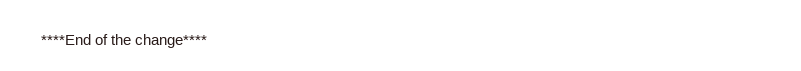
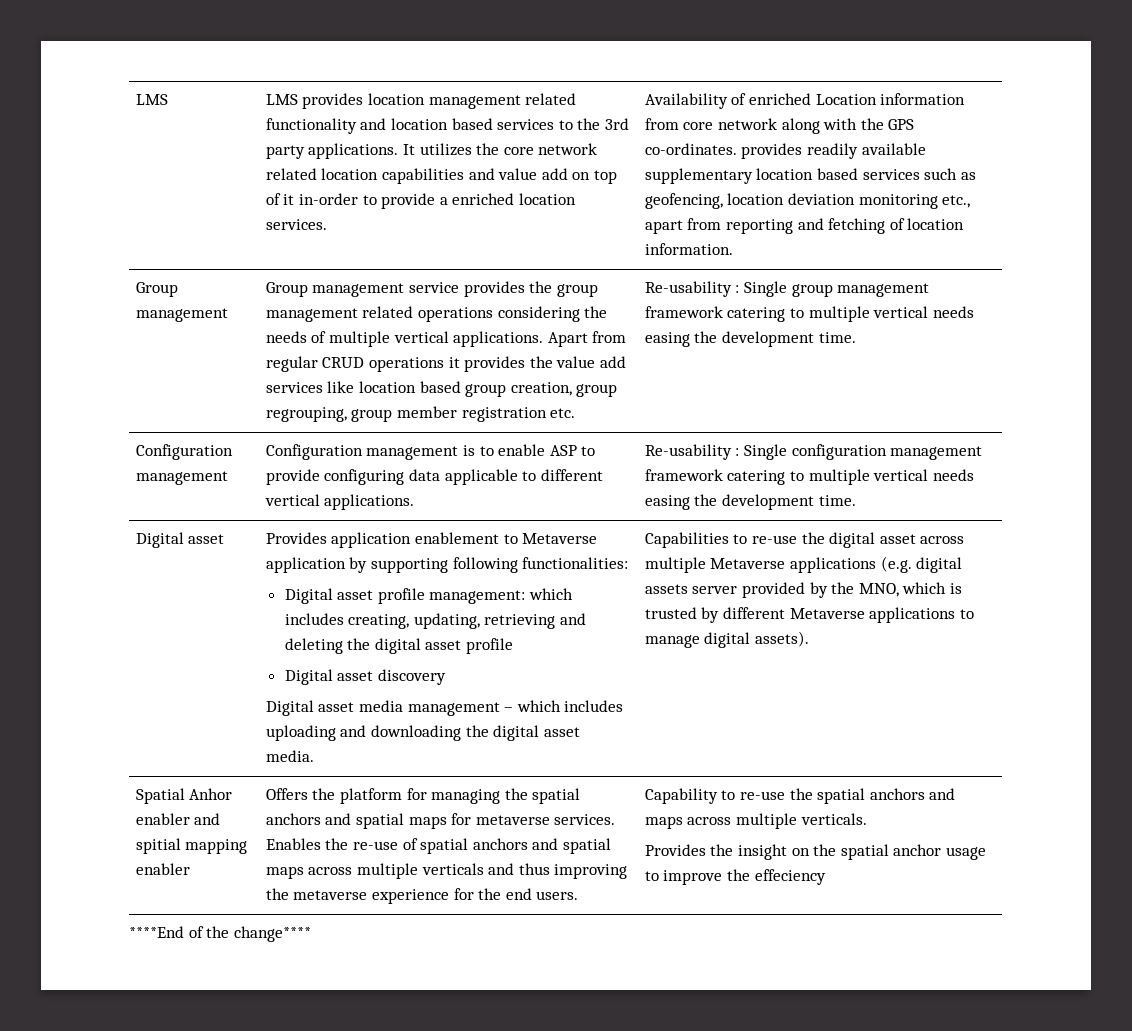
(41, 39) none -> [135,94,168,105] [265,93,577,109] [265,118,629,134] [265,143,598,159] [265,168,617,184] [265,193,576,209] [265,219,327,230] [644,93,966,109] [644,118,915,134] [644,143,926,159] [644,168,976,184] [644,193,971,209] [644,218,965,234] [644,243,733,255] [135,282,178,297] [135,308,228,322] [265,281,598,297] [265,306,608,322] [265,331,627,347] [265,356,626,372] [265,381,618,397] [265,406,576,422] [644,281,930,297] [644,306,974,322] [644,331,856,347] [135,444,233,460] [135,471,228,485] [265,444,596,460] [265,469,603,485] [264,494,415,510] [644,444,983,460] [644,469,974,485] [644,494,856,510] [135,532,225,548] [265,532,598,548] [265,557,629,573] [284,588,573,604] [284,613,586,629] [284,638,513,654] [284,669,446,685] [265,700,624,716] [265,725,580,741] [265,750,314,762] [644,532,965,548] [644,556,963,573] [644,582,962,598] [644,607,974,623] [644,631,809,648] [135,788,233,804] [135,813,221,825] [135,838,248,854] [135,863,190,875] [265,788,581,804] [265,813,616,829] [265,838,611,854] [265,863,628,879] [265,888,579,904] [644,788,956,804] [644,813,867,829] [644,844,986,860] [644,869,826,885] LMS | LMS provides location management related functionality and location based services to the 3rd party applications. It utilizes the core network related location capabilities and value add on top of it in-order to provide a enriched location services. | Availability of enriched Location information from core network along with the GPS co-ordinates. provides readily available supplementary location based services such as geofencing, location deviation monitoring etc., apart from reporting and fetching of location information. // Group management | Group management service provides the group management related operations considering the needs of multiple vertical applications. Apart from regular CRUD operations it provides the value add services like location based group creation, group regrouping, group member registration etc. | Re-usability : Single group management framework catering to multiple vertical needs easing the development time. // Configuration management | Configuration management is to enable ASP to provide configuring data applicable to different vertical applications. | Re-usability : Single configuration management framework catering to multiple vertical needs easing the development time. // Digital asset | Provides application enablement to Metaverse application by supporting following functionalities: // Digital asset profile management: which includes creating, updating, retrieving and deleting the digital asset profile // Digital asset discovery // Digital asset media management – which includes uploading and downloading the digital asset media. | Capabilities to re-use the digital asset across multiple Metaverse applications (e.g. digital assets server provided by the MNO, which is trusted by different Metaverse applications to manage digital assets). // Spatial Anhor enabler and spitial mapping enabler | Offers the platform for managing the spatial anchors and spatial maps for metaverse services. Enables the re-use of spatial anchors and spatial maps across multiple verticals and thus improving the metaverse experience for the end users. | Capability to re-use the spatial anchors and maps across multiple verticals. // Provides the insight on the spatial anchor usage to improve the effeciency //

